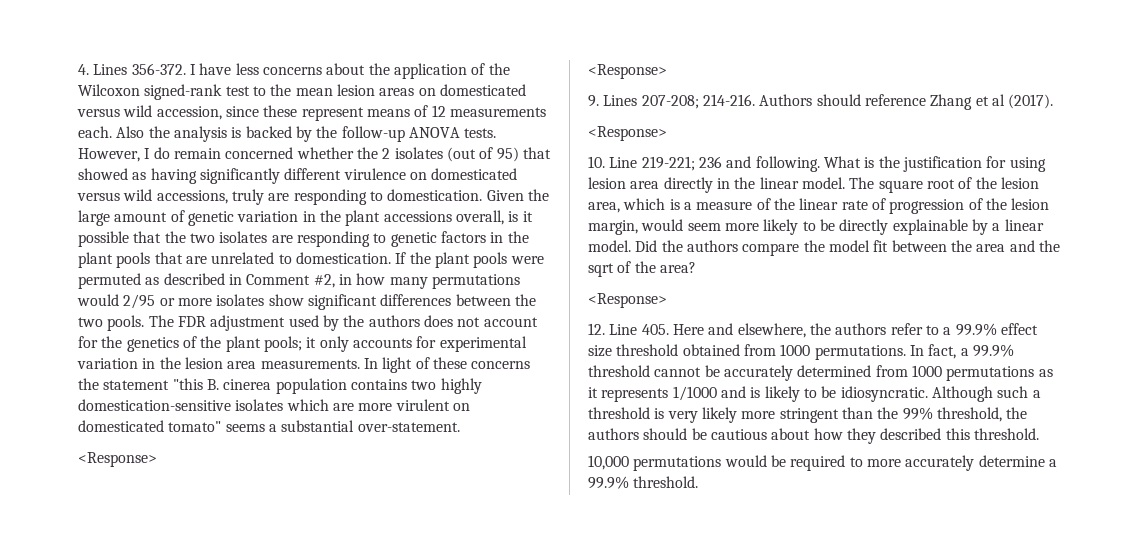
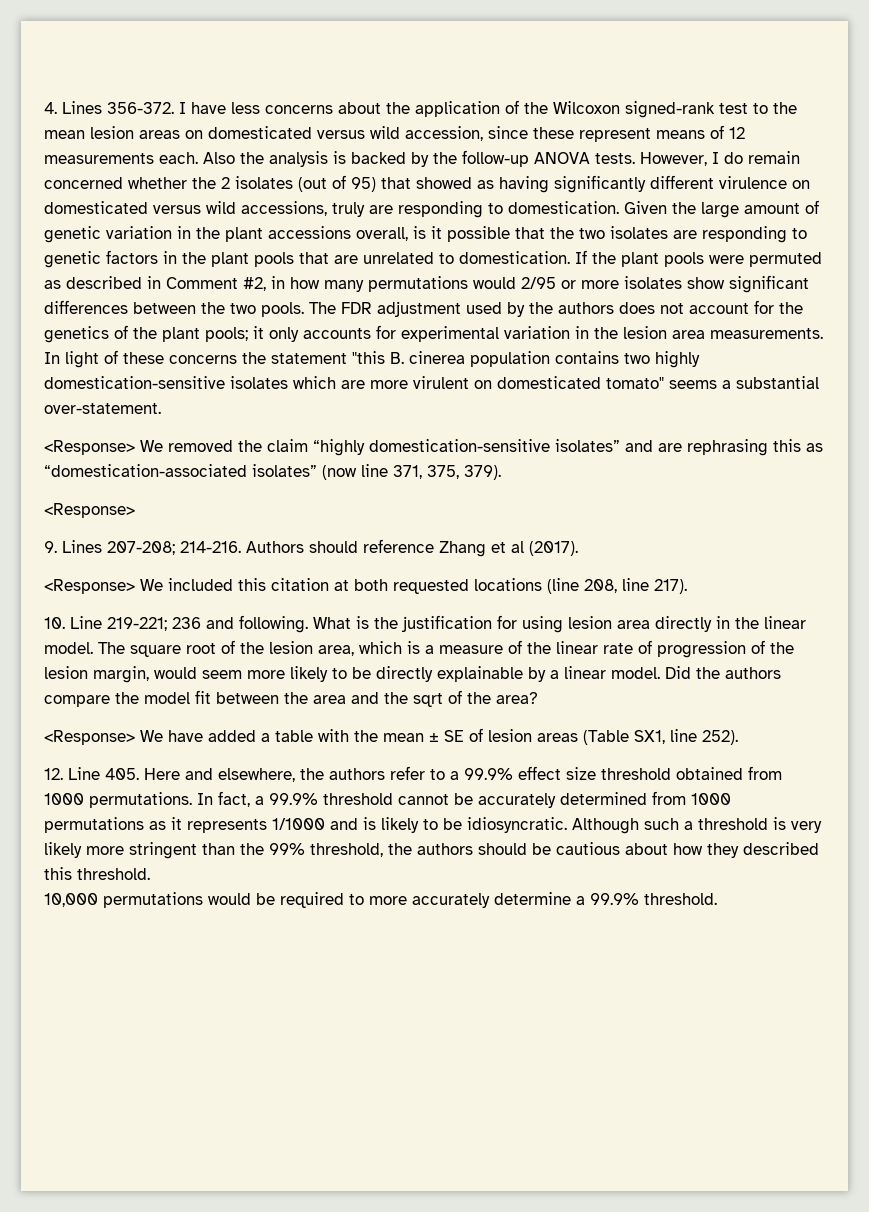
(157, 459) none -> [140,439,823,456] [44,464,501,480] We removed the claim “highly domestication-sensitive isolates” and are rephrasing this as “domestication-associated isolates” (now line 371, 375, 379).
(667, 133) none -> [140,578,687,594] We included this citation at both requested locations (line 208, line 217).
(667, 300) none -> [140,728,738,745] We have added a table with the mean ± SE of lesion areas (Table SX1, line 252).

